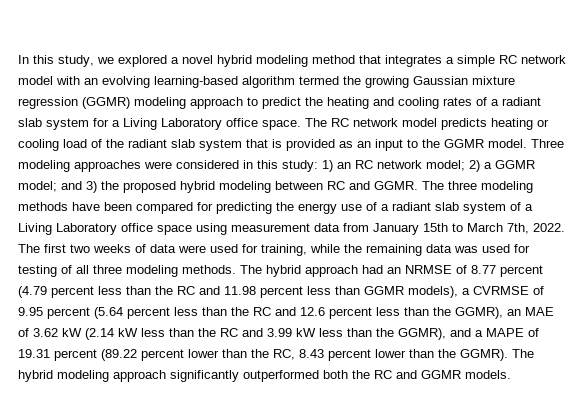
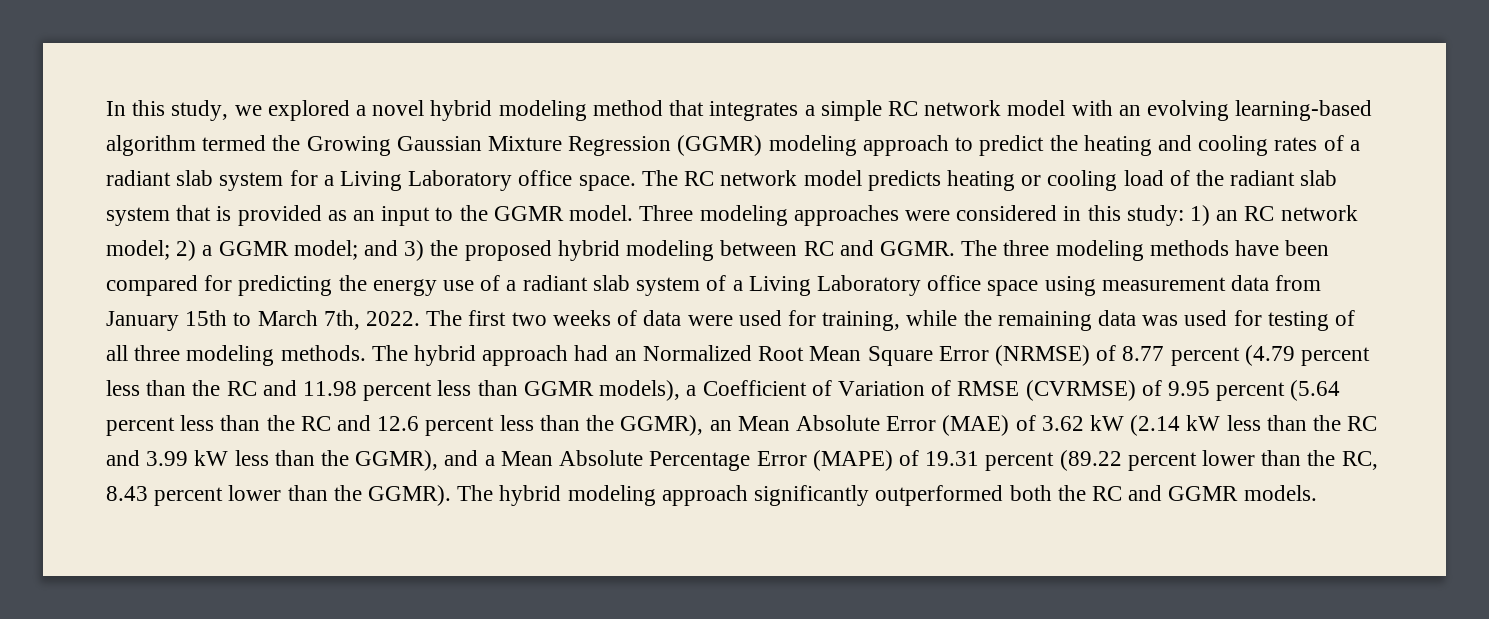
[365,76,515,88] [18,97,78,109] growing Gaussian mixture regression -> [306,136,672,156] Growing Gaussian Mixture Regression
[405,265,452,274] NRMSE -> [642,345,1090,366] Normalized Root Mean Square Error (NRMSE)
[473,286,529,295] CVRMSE -> [702,380,1136,401] Coefficient of Variation of RMSE (CVRMSE)
[525,307,554,316] MAE -> [737,415,1010,436] Mean Absolute Error (MAE)
[486,328,524,337] MAPE -> [500,450,893,471] Mean Absolute Percentage Error (MAPE)

